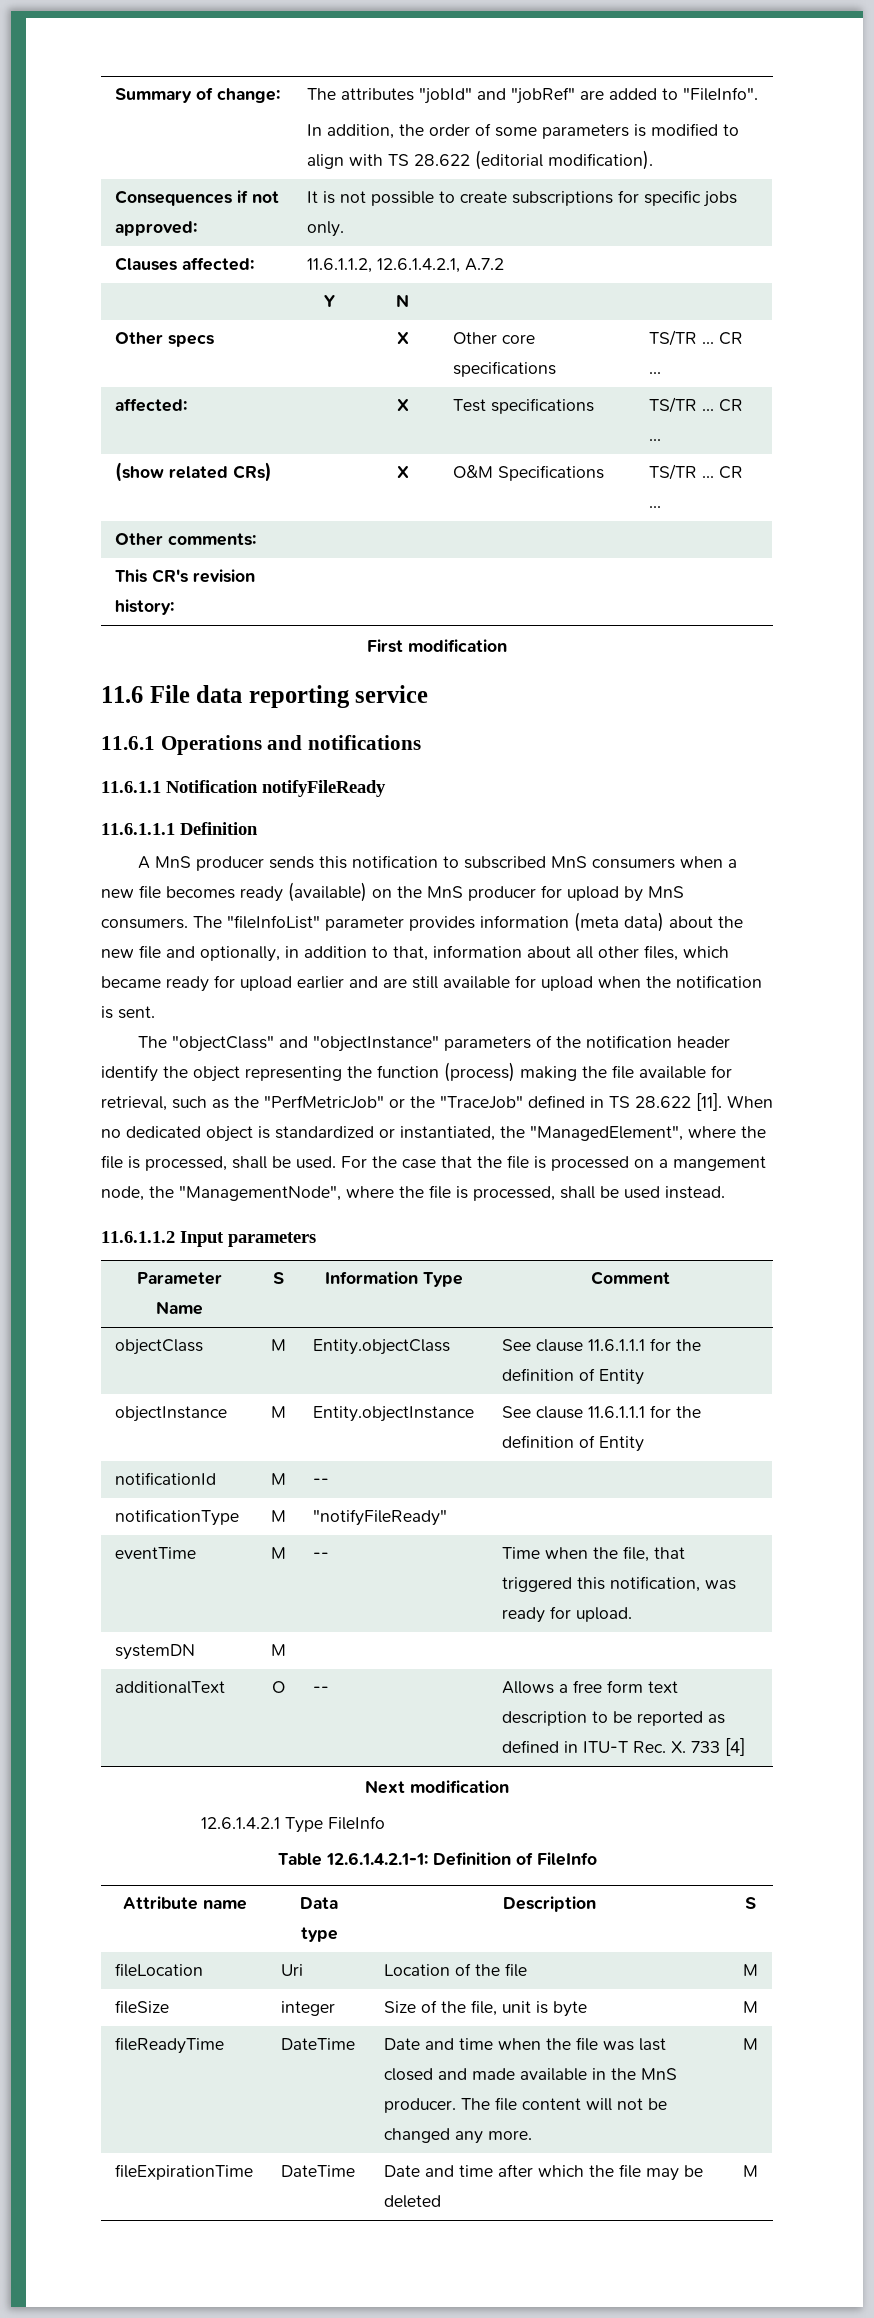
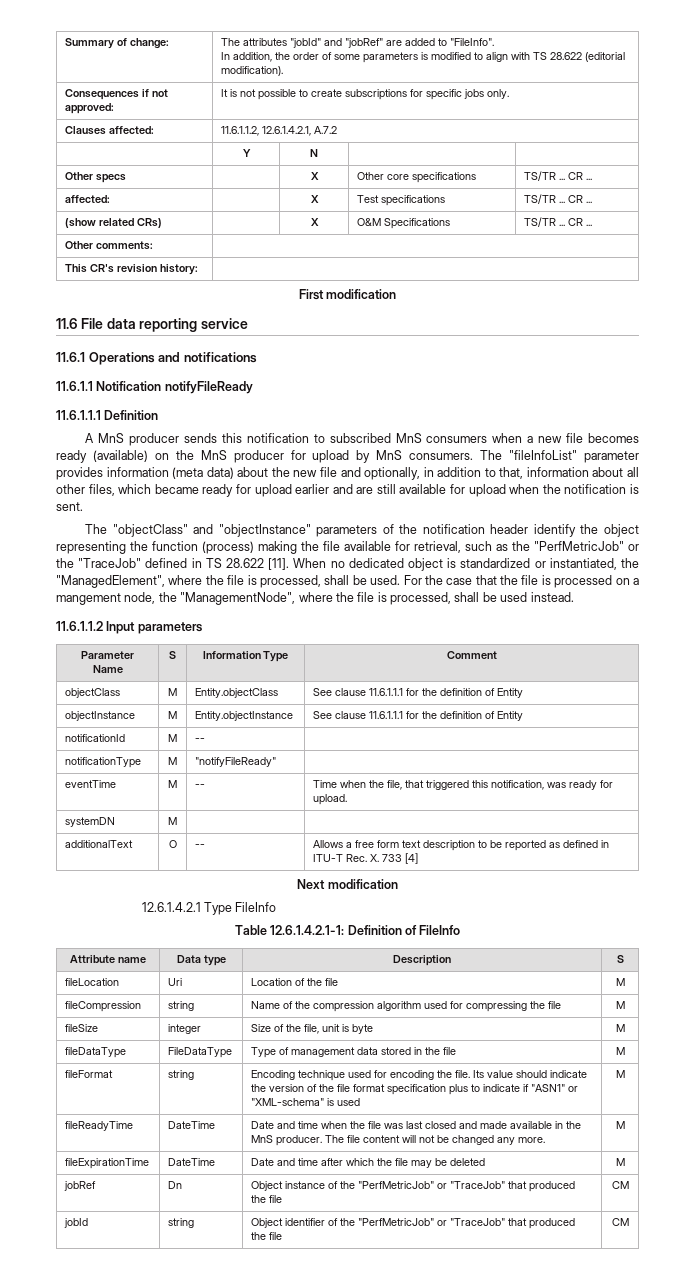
(758, 1970) none -> [65,1001,142,1012] [168,1001,195,1011] [251,1001,562,1012] [615,1001,625,1009] // fileCompression | string | Name of the compression algorithm used for compressing the file | M
(758, 2007) none -> [65,1047,127,1058] [168,1047,233,1058] [251,1047,457,1058] [615,1047,625,1055] [65,1070,114,1078] [168,1070,195,1080] [251,1070,588,1081] [251,1084,579,1095] [251,1098,361,1106] [615,1070,625,1078] // fileDataType | FileDataType | Type of management data stored in the file | M // fileFormat | string | Encoding technique used for encoding the file. Its value should indicate the version of the file format specification plus to indicate if "ASN1" or "XML-schema" is used | M
(758, 2171) none -> [64,1181,97,1191] [168,1181,183,1189] [251,1181,576,1192] [251,1195,283,1203] [611,1181,629,1189] [64,1218,89,1228] [168,1218,195,1228] [251,1218,576,1229] [251,1232,283,1240] [611,1218,629,1226] // jobRef | Dn | Object instance of the "PerfMetricJob" or "TraceJob" that produced the file | CM // jobId | string | Object identifier of the "PerfMetricJob" or "TraceJob" that produced the file | CM

